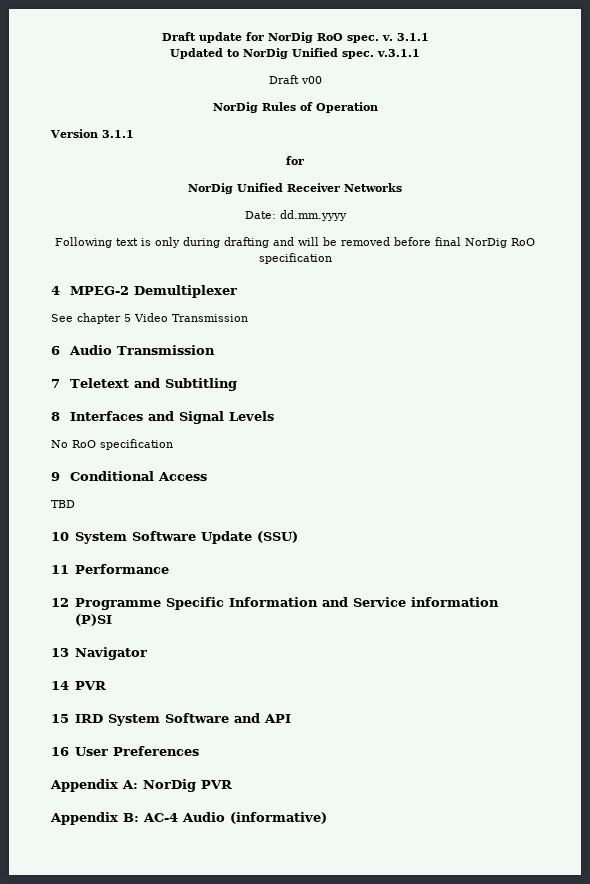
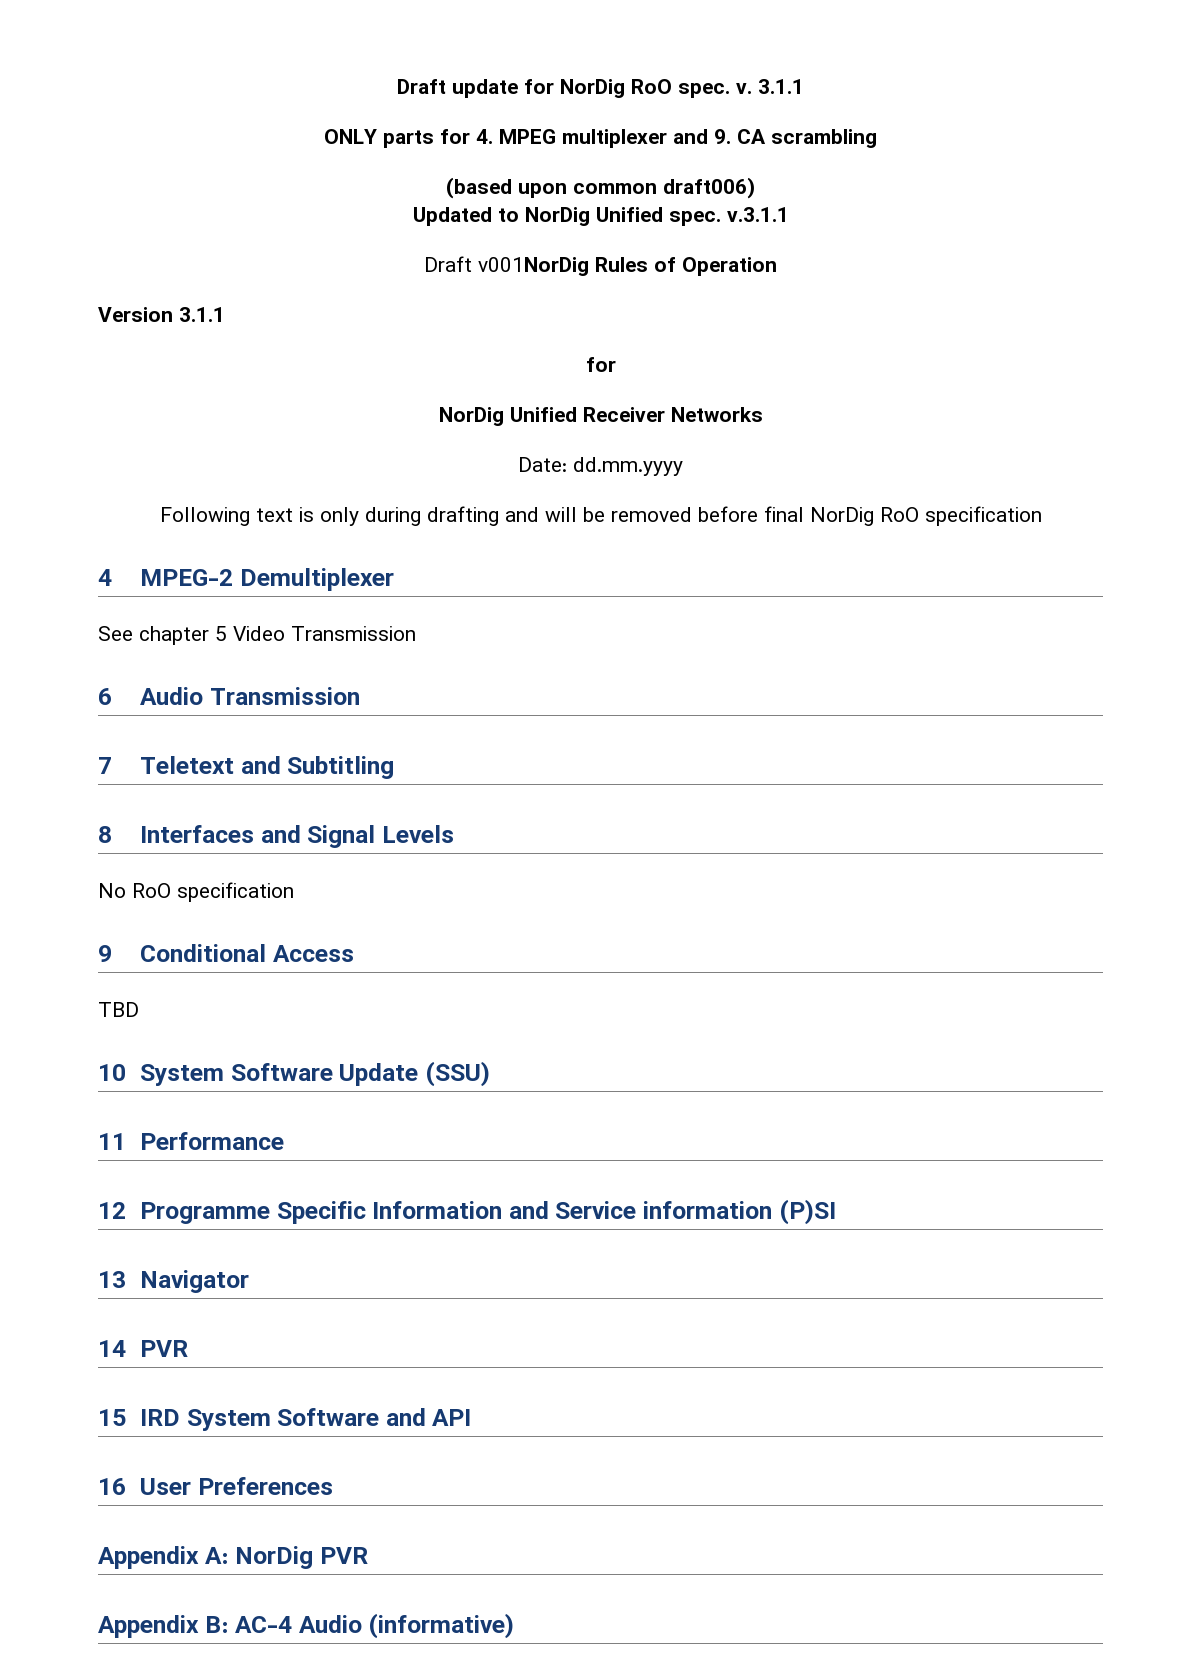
(429, 37) none -> [324,129,877,148] [446,177,755,199] // ONLY parts for 4. MPEG multiplexer and 9. CA scrambling // (based upon common draft006)
[300,76,322,84] [212,102,258,113] v00 // NorDig -> [478,257,589,276] v001NorDig

